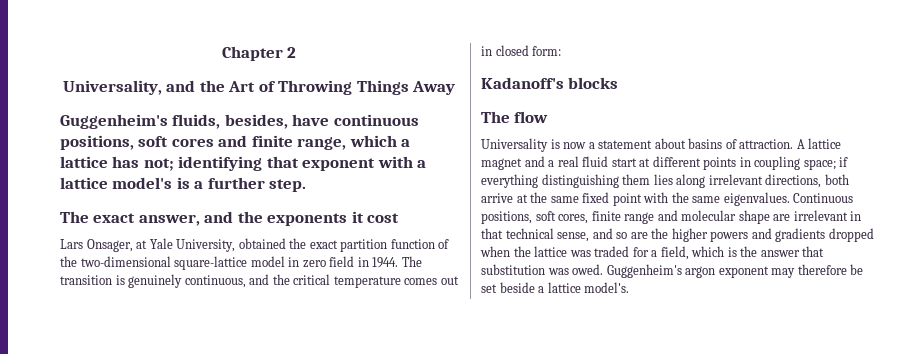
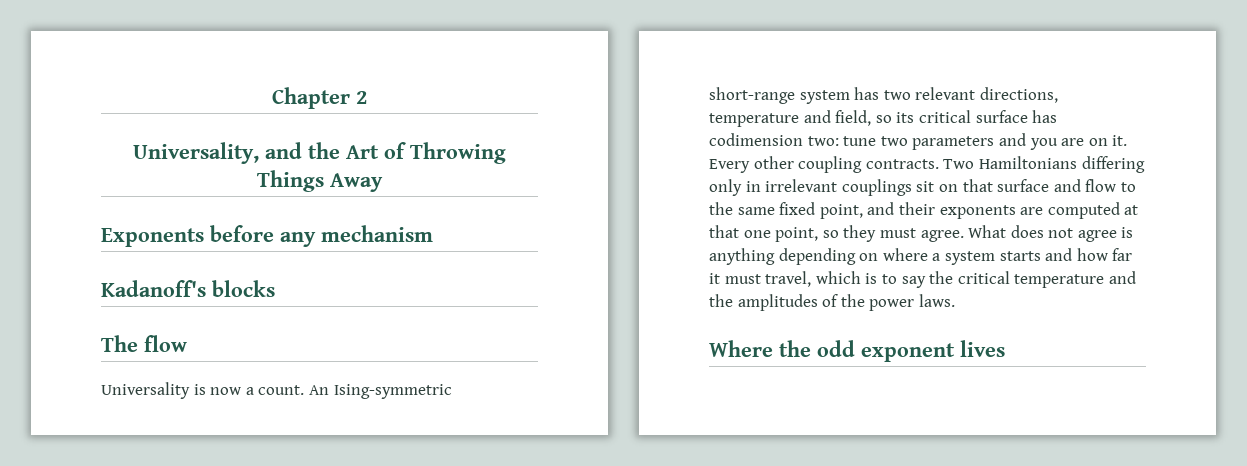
[60,114,419,129] [60,135,411,150] [60,156,427,171] [60,177,307,192] [60,211,400,226] [60,238,450,252] [60,256,422,270] [60,274,459,288] [481,45,562,56] Guggenheim's fluids, besides, have continuous positions, soft cores and finite range, which a lattice has not; identifying that exponent with a lattice model's is a further step. // The exact answer, and the exponents it cost // Lars Onsager, at Yale University, obtained the exact partition function of the two-dimensional square-lattice model in zero field in 1944. The transition is genuinely continuous, and the critical temperature comes out in closed form: -> [101,225,433,247] Exponents before any mechanism
[598,138,842,149] [481,156,849,170] [481,174,849,188] [481,192,854,206] [481,210,862,224] [481,228,874,242] [480,246,825,260] [481,264,864,278] [481,282,630,293] statement about basins of attraction. A lattice magnet and a real fluid start at different points in coupling space; if everything distinguishing them lies along irrelevant directions, both arrive at the same fixed point with the same eigenvalues. Continuous positions, soft cores, finite range and molecular shape are irrelevant in that technical sense, and so are the higher powers and gradients dropped when the lattice was traded for a field, which is the answer that substitution was owed. Guggenheim's argon exponent may therefore be set beside a lattice model's. -> [258,384,452,399] [709,87,1058,104] [709,110,1058,127] [709,133,1128,150] [709,156,1145,173] [709,179,1136,196] [709,202,1139,219] [709,225,1134,242] [709,248,1133,265] [709,271,1136,288] [709,294,955,311] [709,340,1005,362] count. An Ising-symmetric short-range system has two relevant directions, temperature and field, so its critical surface has codimension two: tune two parameters and you are on it. Every other coupling contracts. Two Hamiltonians differing only in irrelevant couplings sit on that surface and flow to the same fixed point, and their exponents are computed at that one point, so they must agree. What does not agree is anything depending on where a system starts and how far it must travel, which is to say the critical temperature and the amplitudes of the power laws. // Where the odd exponent lives

